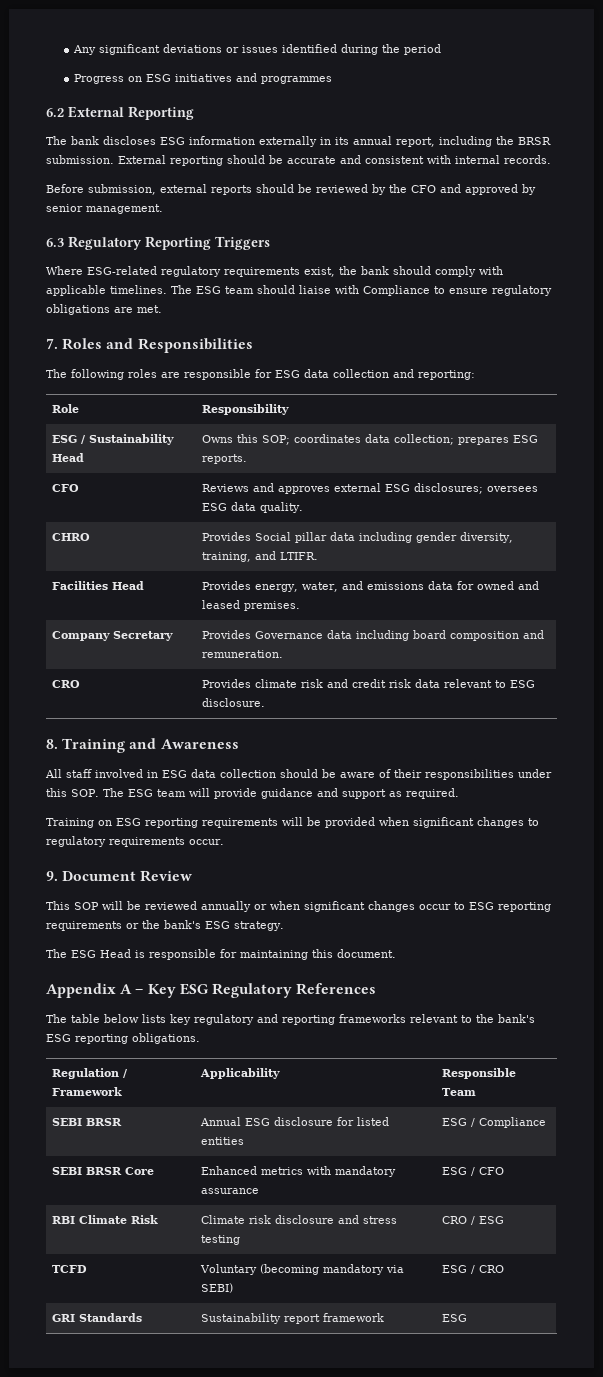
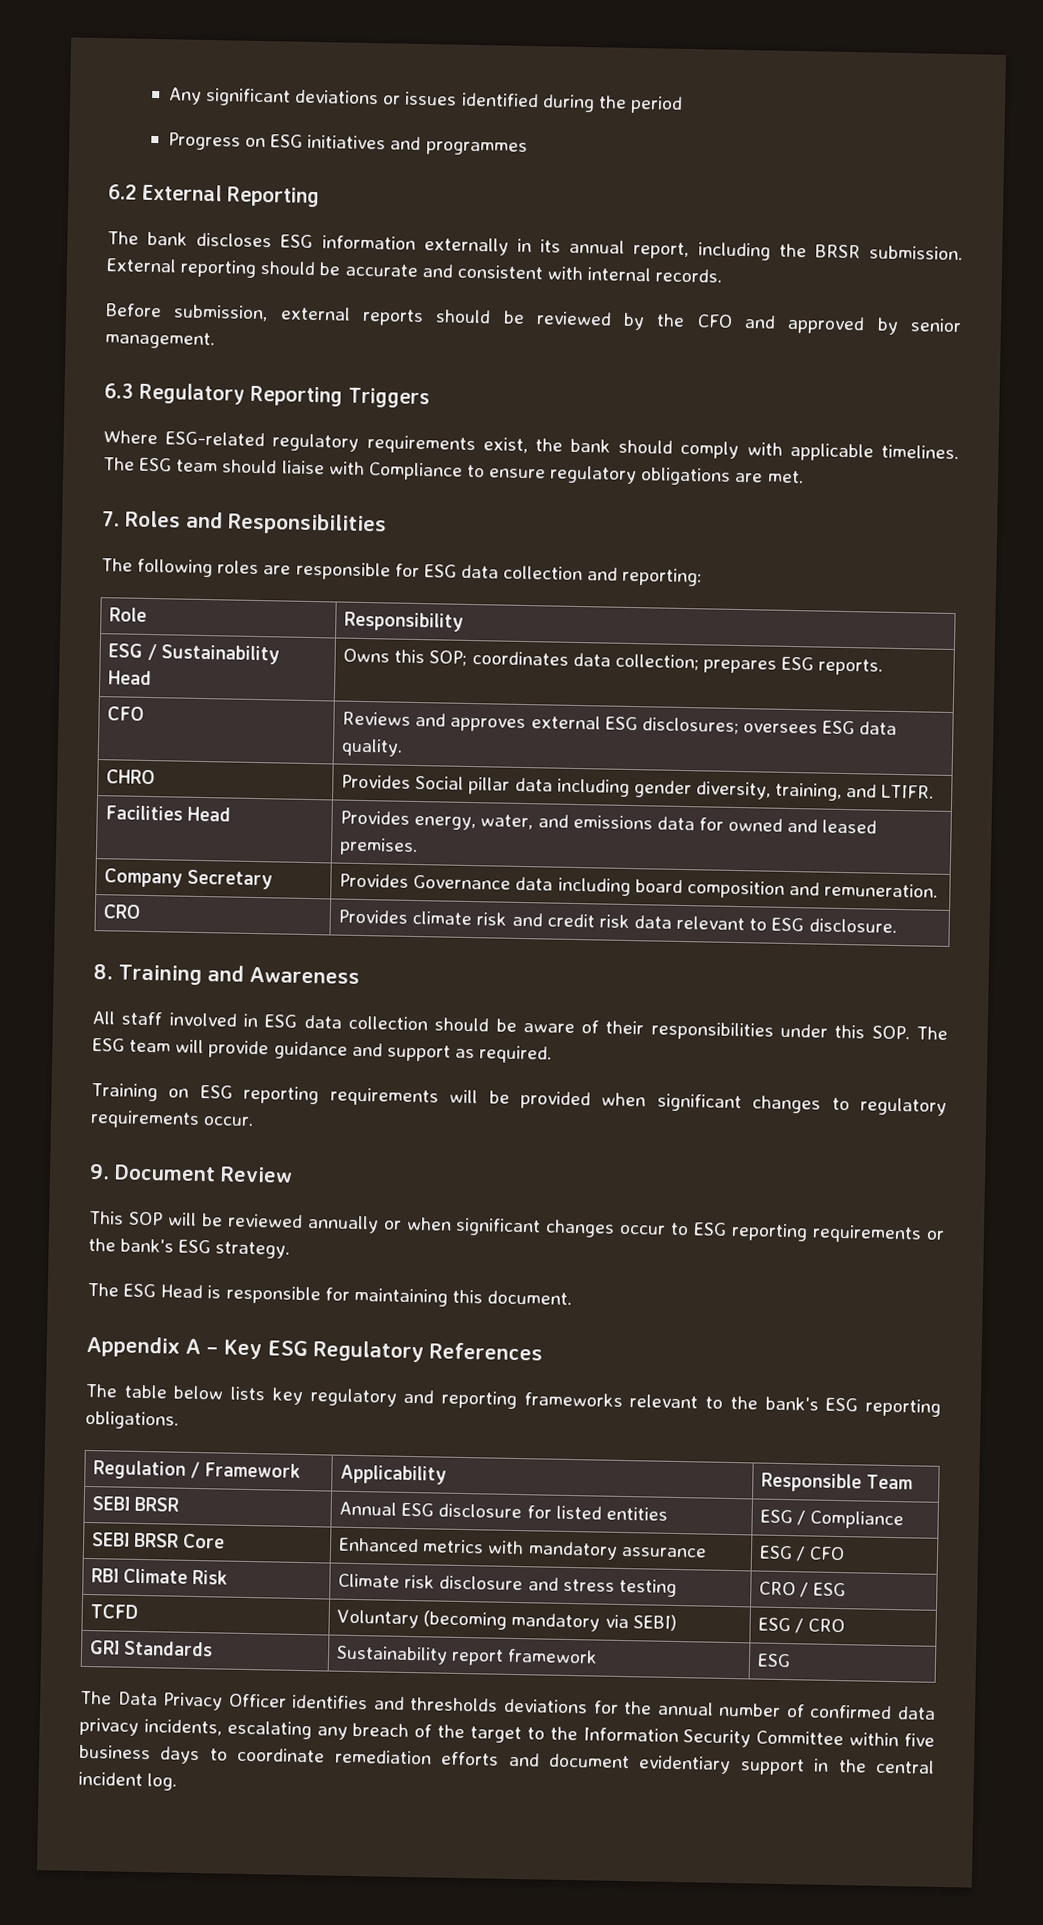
(468, 1318) none -> [80,1690,936,1720] [79,1717,935,1748] [79,1744,935,1776] [78,1771,178,1791] // The Data Privacy Officer identifies and thresholds deviations for the annual number of confirmed data privacy incidents, escalating any breach of the target to the Information Security Committee within five business days to coordinate remediation efforts and document evidentiary support in the central incident log.

